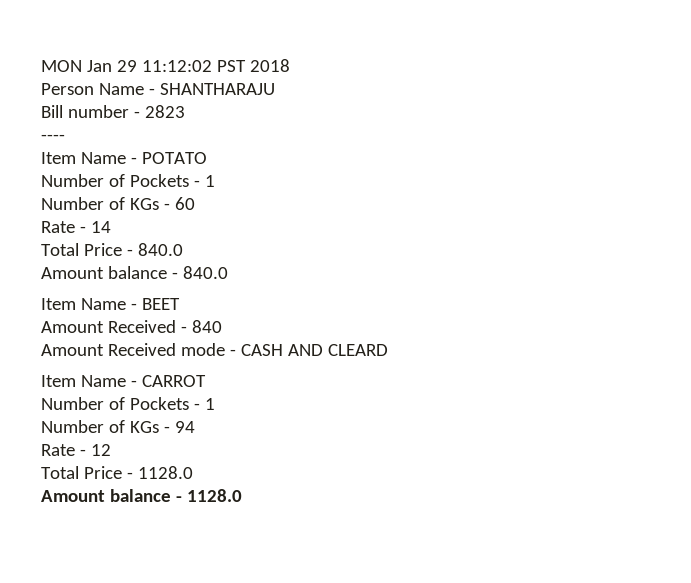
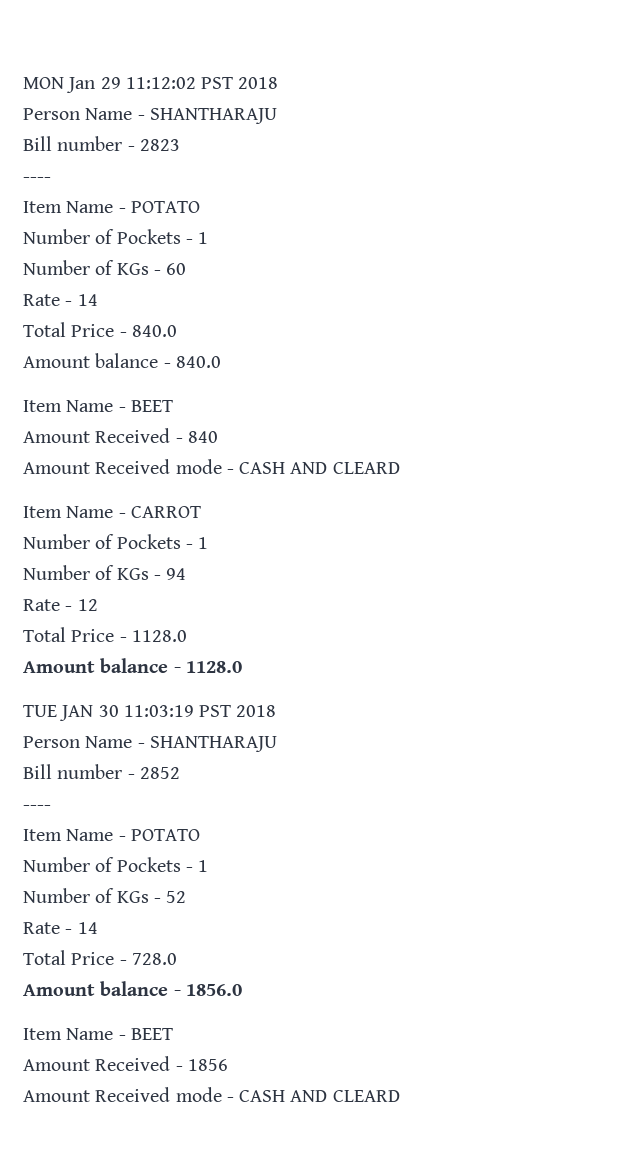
(242, 495) none -> [23,705,277,721] [23,736,277,752] [23,764,180,779] [23,805,51,810] [23,829,200,841] [23,857,209,872] [23,888,187,903] [23,922,98,934] [23,950,177,965] [23,981,242,996] [23,1028,173,1040] [23,1056,228,1071] [23,1087,400,1102] // TUE JAN 30 11:03:19 PST 2018 // Person Name - SHANTHARAJU // Bill number - 2852 // ---- // Item Name - POTATO // Number of Pockets - 1 // Number of KGs - 52 // Rate - 14 // Total Price - 728.0 // Amount balance - 1856.0 // Item Name - BEET // Amount Received - 1856 // Amount Received mode - CASH AND CLEARD

